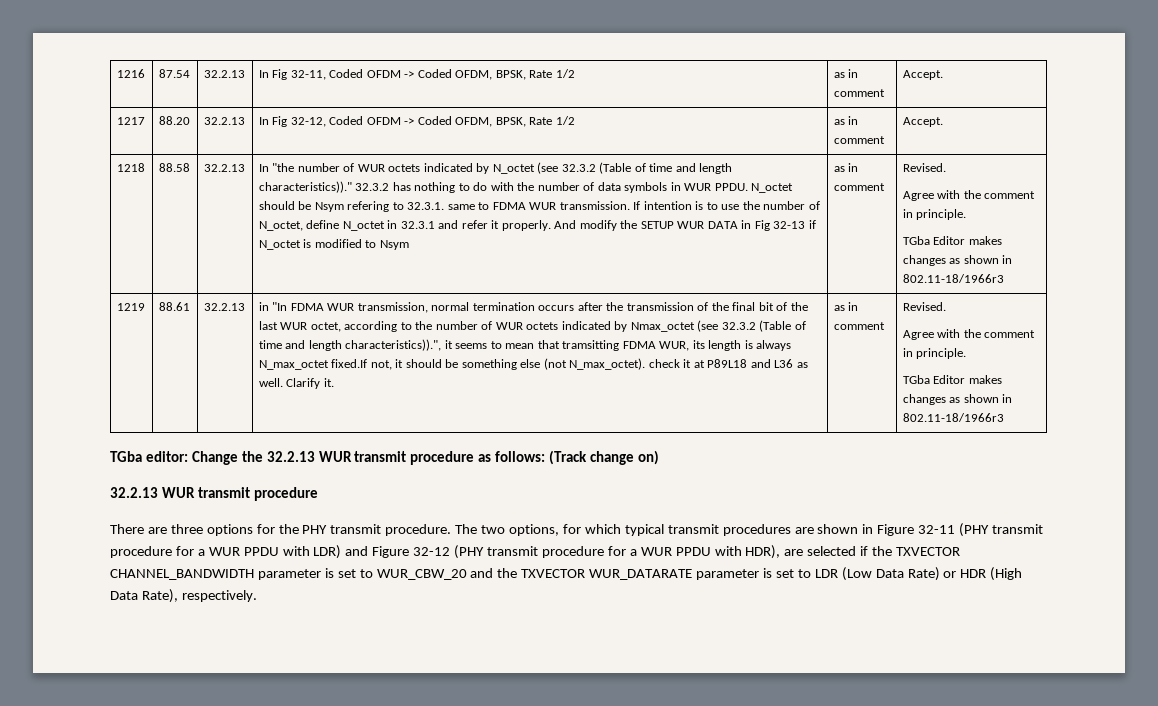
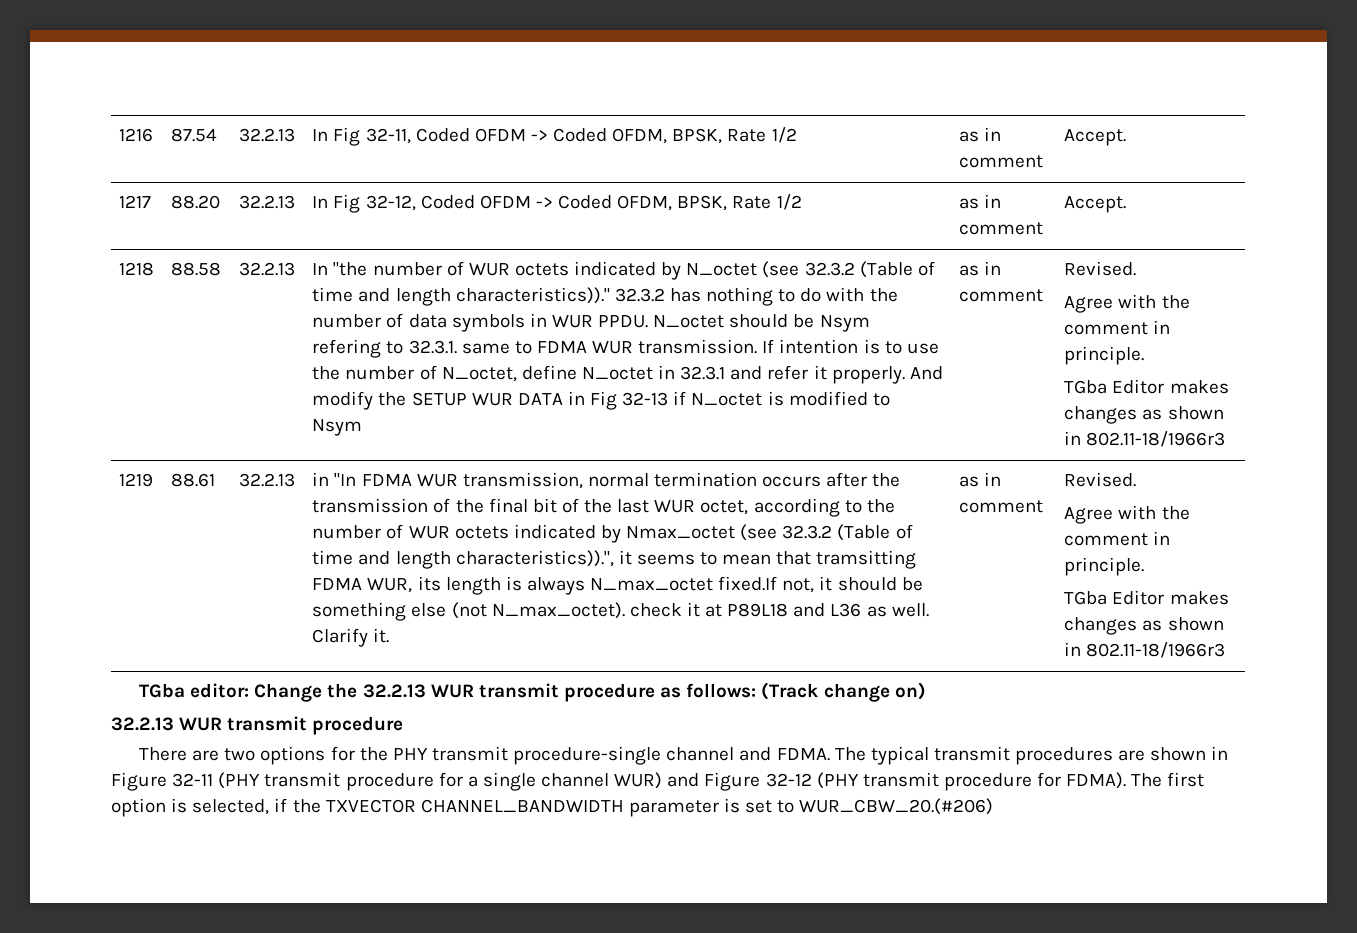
[170,524,203,534] three -> [224,748,256,761] two
[385,524,621,536] procedure. The two options, for which -> [513,746,866,765] procedure-single channel and FDMA. The
[208,545,342,559] WUR PPDU with LDR) -> [482,772,663,791] single channel WUR)
[629,545,857,559] a WUR PPDU with HDR), are selected -> [1066,772,1205,789] [111,798,270,817] FDMA). The first option is selected,
[376,567,1023,581] [110,589,257,603] WUR_CBW_20 and the TXVECTOR WUR_DATARATE parameter is set to LDR (Low Data Rate) or HDR (High Data Rate), respectively. -> [799,798,994,815] WUR_CBW_20.(#206)

